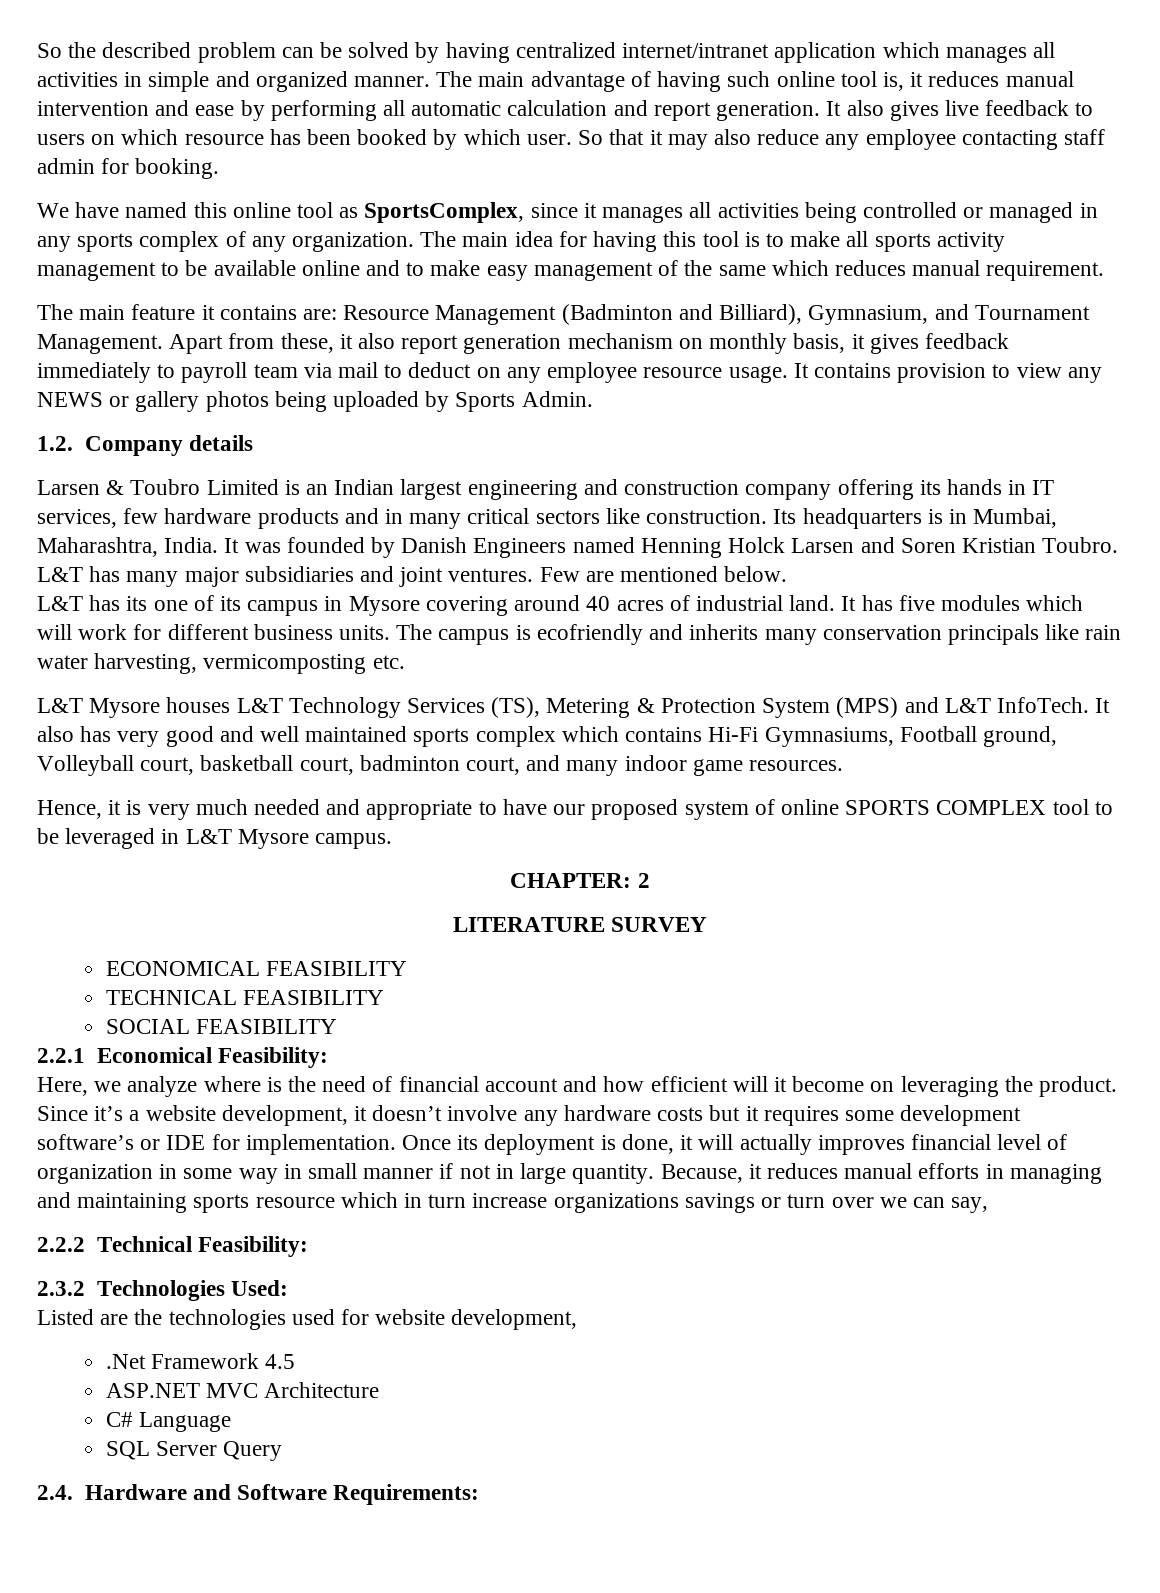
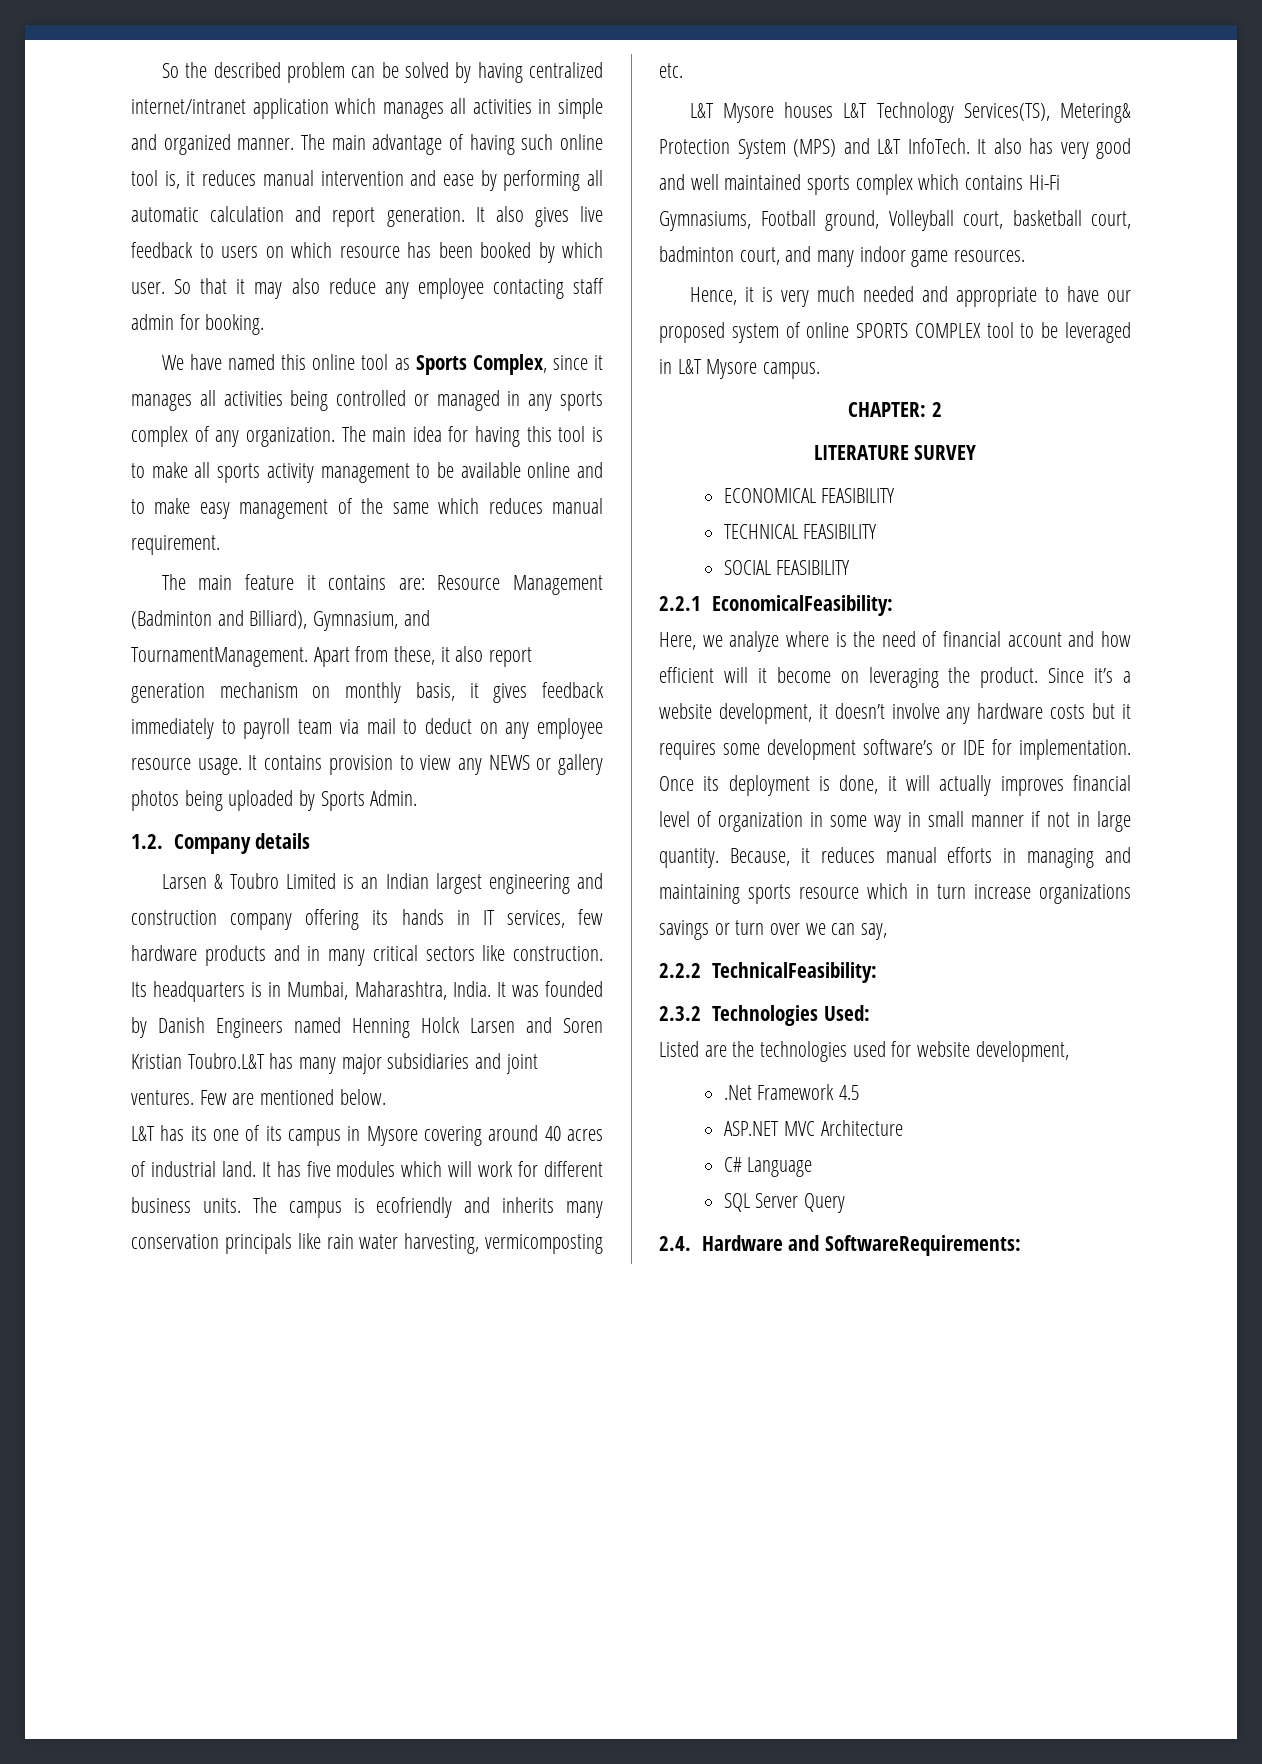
[364,202,525,223] SportsComplex, -> [415,354,547,375] Sports Complex,
[974,305,1090,320] [37,334,163,354] Tournament Management. -> [131,647,308,667] TournamentManagement.
[1042,537,1119,553] [37,567,83,582] Toubro. L&T -> [187,1053,265,1069] Toubro.L&T
[407,697,655,718] Services (TS), Metering & -> [963,103,1131,123] Services(TS), Metering&
[96,1047,328,1068] Economical Feasibility: -> [711,595,893,616] EconomicalFeasibility:
[96,1236,308,1257] Technical Feasibility: -> [711,962,878,983] TechnicalFeasibility:
[236,1484,480,1505] Software Requirements: -> [824,1235,1021,1256] SoftwareRequirements:

